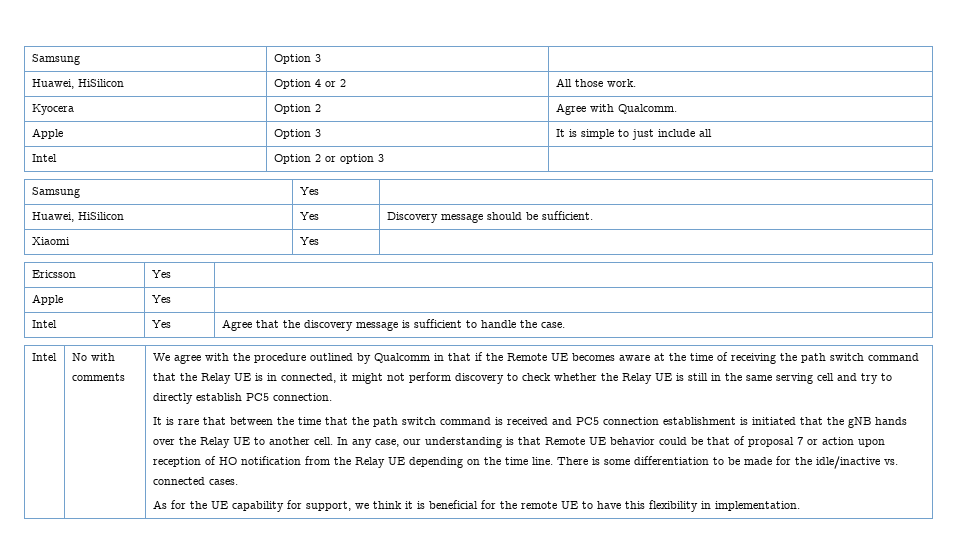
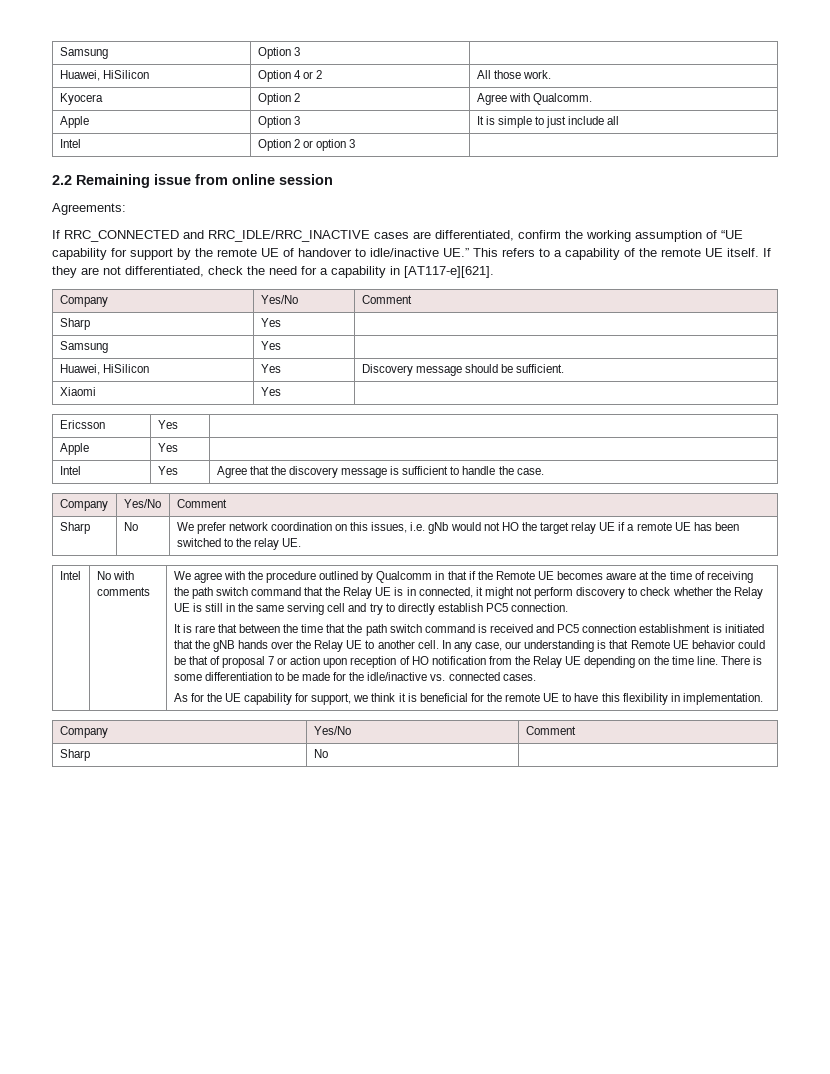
(384, 158) none -> [52,174,333,188] [52,203,126,215] [52,230,743,242] [52,248,771,260] [52,266,494,278] [59,295,108,307] [260,295,298,304] [361,295,412,304] [59,318,90,330] [260,318,281,327] // 2.2 Remaining issue from online session // Agreements: // If RRC_CONNECTED and RRC_IDLE/RRC_INACTIVE cases are differentiated, confirm the working assumption of “UE capability for support by the remote UE of handover to idle/inactive UE.” This refers to a capability of the remote UE itself. If they are not differentiated, check the need for a capability in [AT117-e][621]. // Company | Yes/No | Comment // Sharp | Yes |
(565, 325) none -> [59,499,108,511] [123,499,161,508] [176,499,227,508] [59,522,90,534] [123,522,138,531] [176,522,739,534] [176,538,302,550] // Company | Yes/No | Comment // Sharp | No | We prefer network coordination on this issues, i.e. gNb would not HO the target relay UE if a remote UE has been switched to the relay UE.
(800, 506) none -> [59,726,108,738] [313,726,351,735] [525,726,576,735] [59,749,90,761] [313,749,328,758] // Company | Yes/No | Comment // Sharp | No |

